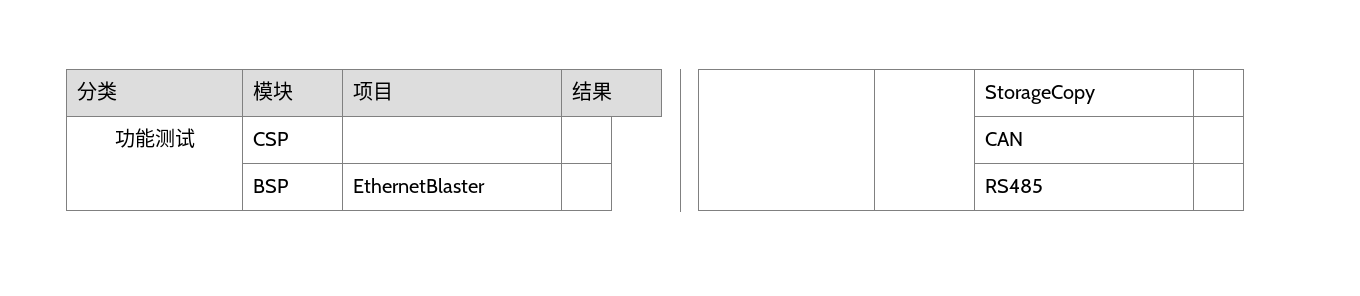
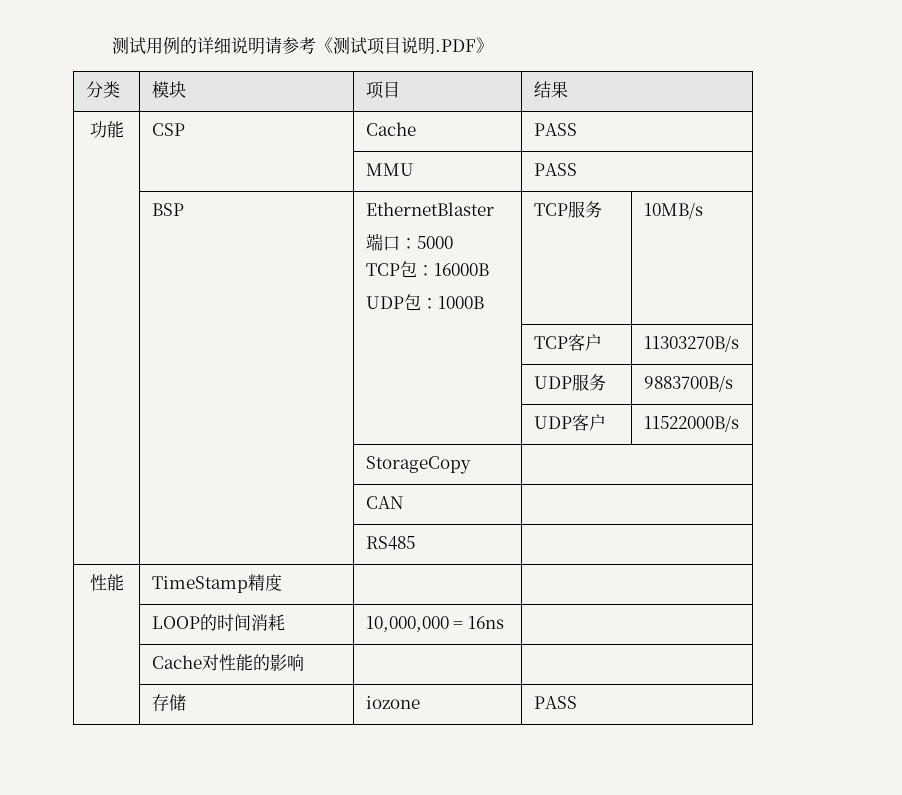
(76, 91) none -> [112,37,494,55] 测试用例的详细说明请参考《测试项目说明.PDF》 //
[154,128,195,148] 测试 -> (124, 129) none
[252,179,288,193] [352,178,485,193] [984,85,1095,104] [984,132,1023,146] [984,179,1043,193] | // | BSP | EthernetBlaster | // | | StorageCopy | // | | CAN | // | | RS485 | -> [365,122,416,136] [533,123,577,136] [365,163,414,176] [533,163,577,176] [151,203,184,216] [365,202,494,216] [365,233,453,251] [365,261,489,278] [365,294,484,311] [533,201,602,218] [643,202,703,219] [533,334,602,351] [643,335,739,352] [533,374,606,391] [643,375,733,392] [533,414,606,431] [643,415,739,432] [365,456,471,474] [365,496,404,509] [365,536,415,550] [89,574,124,591] [151,574,282,593] [151,614,285,631] [365,616,504,632] [151,654,304,671] [151,694,186,711] [365,696,420,709] [533,696,577,709] Cache | PASS // | | MMU | PASS // | BSP | EthernetBlaster // 端口：5000 // TCP包：16000B // UDP包：1000B | TCP服务 | 10MB/s // | | | TCP客户 | 11303270B/s // | | | UDP服务 | 9883700B/s // | | | UDP客户 | 11522000B/s // | | StorageCopy | // | | CAN | // | | RS485 | // 性能 | TimeStamp精度 | | // | LOOP的时间消耗 | 10,000,000 = 16ns | // | Cache对性能的影响 | | // | 存储 | iozone | PASS

